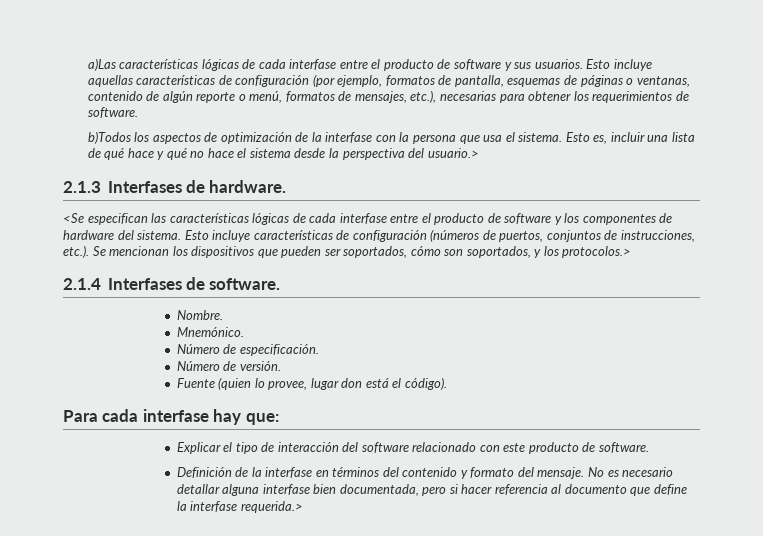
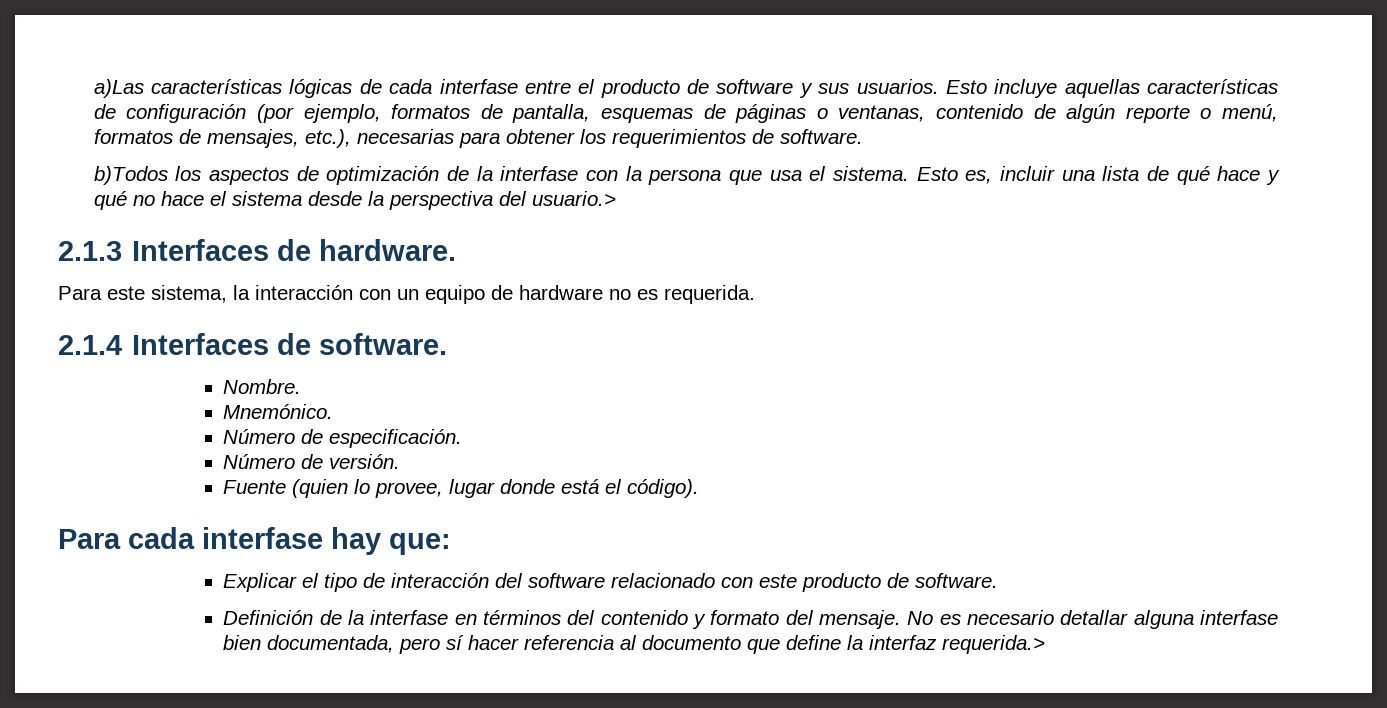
[107,181,182,193] Interfases -> [132,239,270,261] Interfaces
[63,213,673,225] [63,229,695,242] [63,245,632,258] <Se especifican las características lógicas de cada interfase entre el producto de software y los componentes de hardware del sistema. Esto incluye características de configuración (números de puertos, conjuntos de instrucciones, etc.). Se mencionan los dispositivos que pueden ser soportados, cómo son soportados, y los protocolos.> -> [58,285,755,304] Para este sistema, la interacción con un equipo de hardware no es requerida.
[107,278,182,290] Interfases -> [132,333,270,355] Interfaces
[341,378,363,388] don -> [500,479,556,494] donde
[449,484,458,494] si -> [446,635,465,650] sí
[190,501,238,512] interfase -> [869,635,937,650] interfaz

